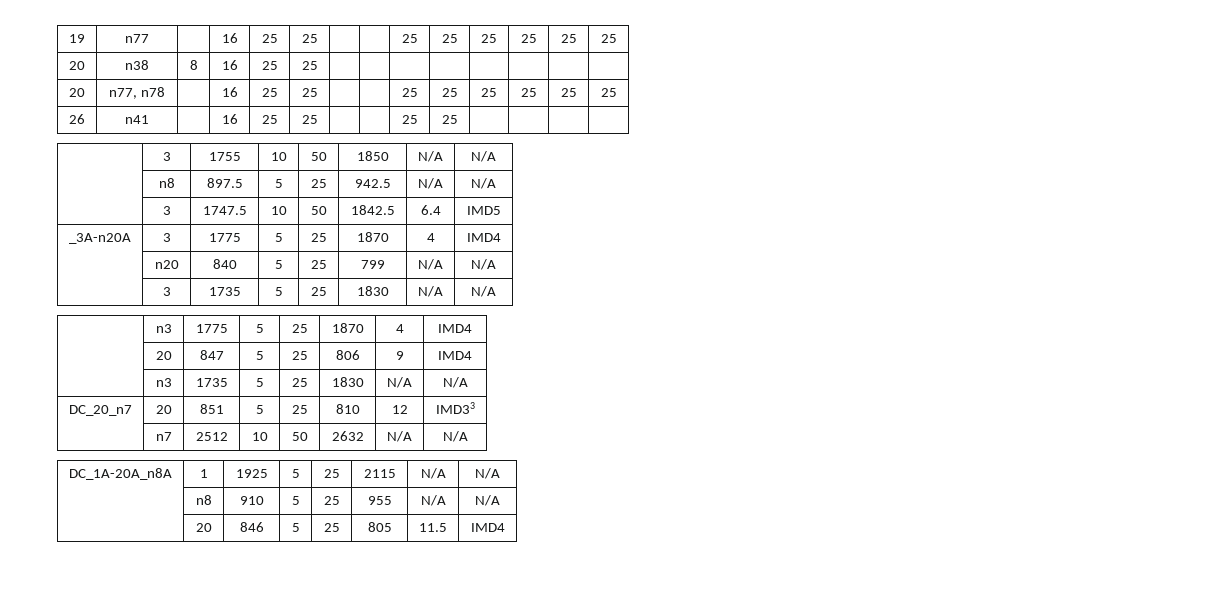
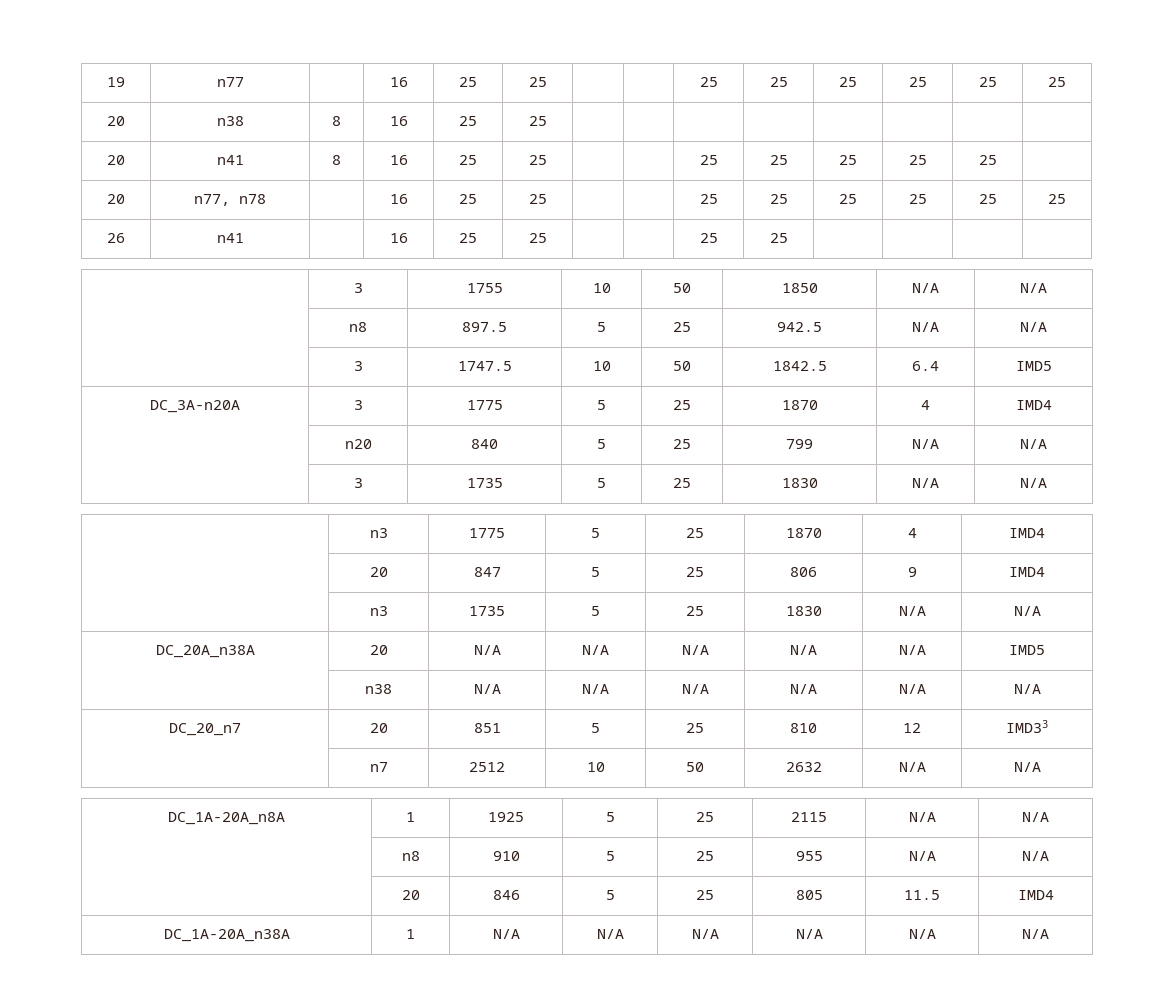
(318, 65) none -> [107,155,125,165] [216,155,244,165] [332,155,341,165] [389,155,408,165] [459,155,477,165] [528,155,547,165] [699,155,718,165] [769,155,788,165] [839,155,857,165] [908,155,927,165] [978,155,997,165] // 20 | n41 | 8 | 16 | 25 | 25 | | | 25 | 25 | 25 | 25 | 25 |
[69,233,131,244] _3A-n20A -> [150,400,240,413] DC_3A-n20A
(468, 382) none -> [155,645,255,658] [369,645,388,655] [473,645,501,655] [582,645,609,655] [681,645,709,655] [790,645,817,655] [898,645,926,655] [1009,645,1045,655] [365,684,392,694] [473,684,501,694] [582,684,609,694] [681,684,709,694] [790,684,817,694] [898,684,926,694] [1013,684,1041,694] // DC_20A_n38A | 20 | N/A | N/A | N/A | N/A | N/A | IMD5 // | n38 | N/A | N/A | N/A | N/A | N/A | N/A
(505, 527) none -> [163,929,290,942] [406,929,415,939] [492,929,520,939] [596,929,624,939] [691,929,719,939] [795,929,823,939] [908,929,936,939] [1022,929,1049,939] // DC_1A-20A_n38A | 1 | N/A | N/A | N/A | N/A | N/A | N/A

